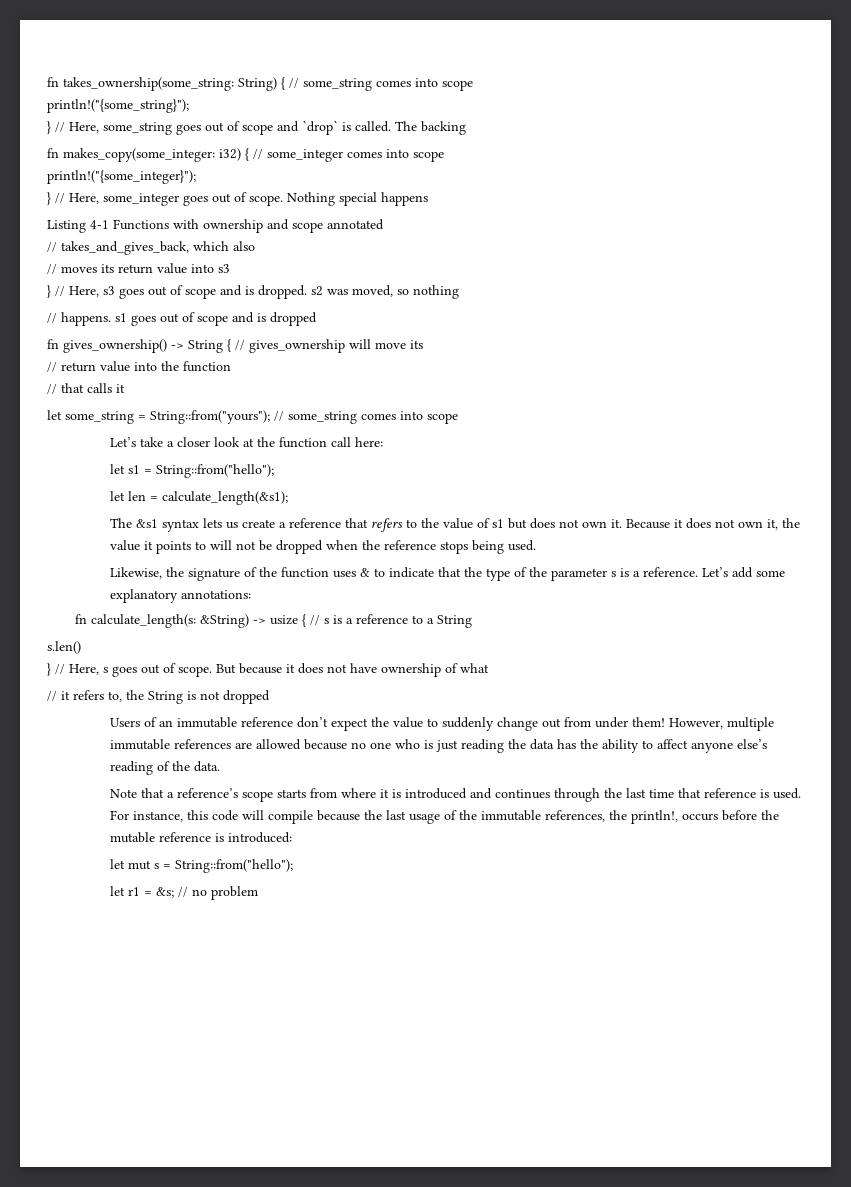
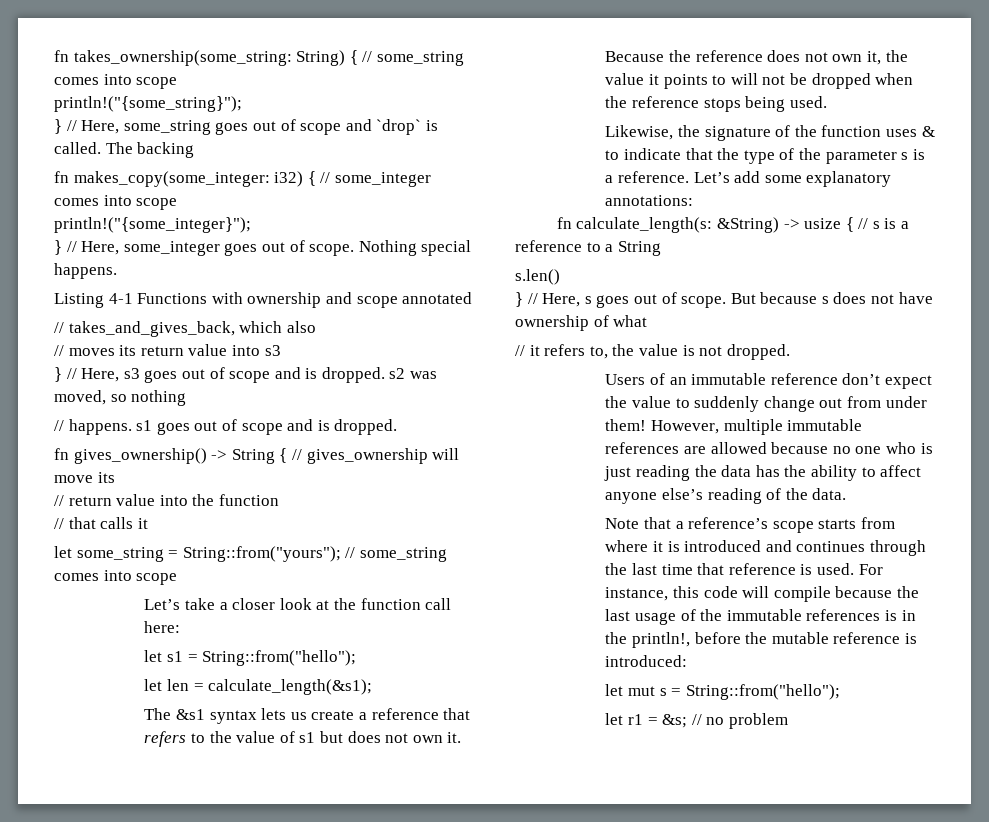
[381,192,428,206] happens -> [54,263,117,279] happens.
[270,312,317,326] dropped -> [334,419,398,435] dropped.
[673,519,683,528] it -> [669,50,763,62] the reference
[286,664,295,673] it -> [821,296,829,304] s
[148,691,183,704] String -> [638,344,678,356] value
[223,690,270,704] dropped -> [726,344,790,360] dropped.
[544,810,605,822] references, -> [806,609,916,621] references is in
[681,813,718,821] occurs -> (691, 640) none

